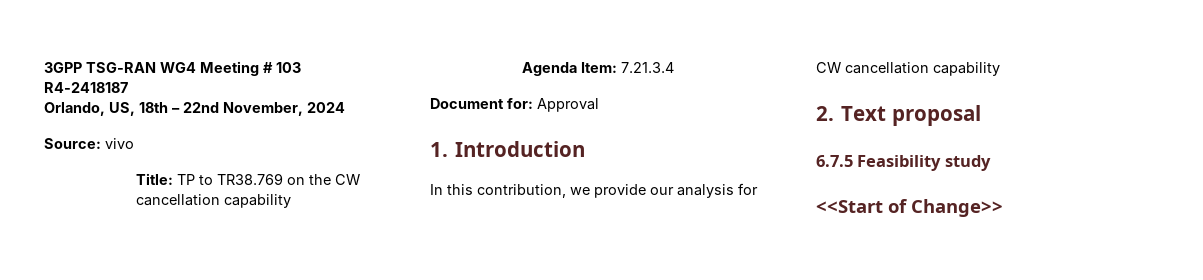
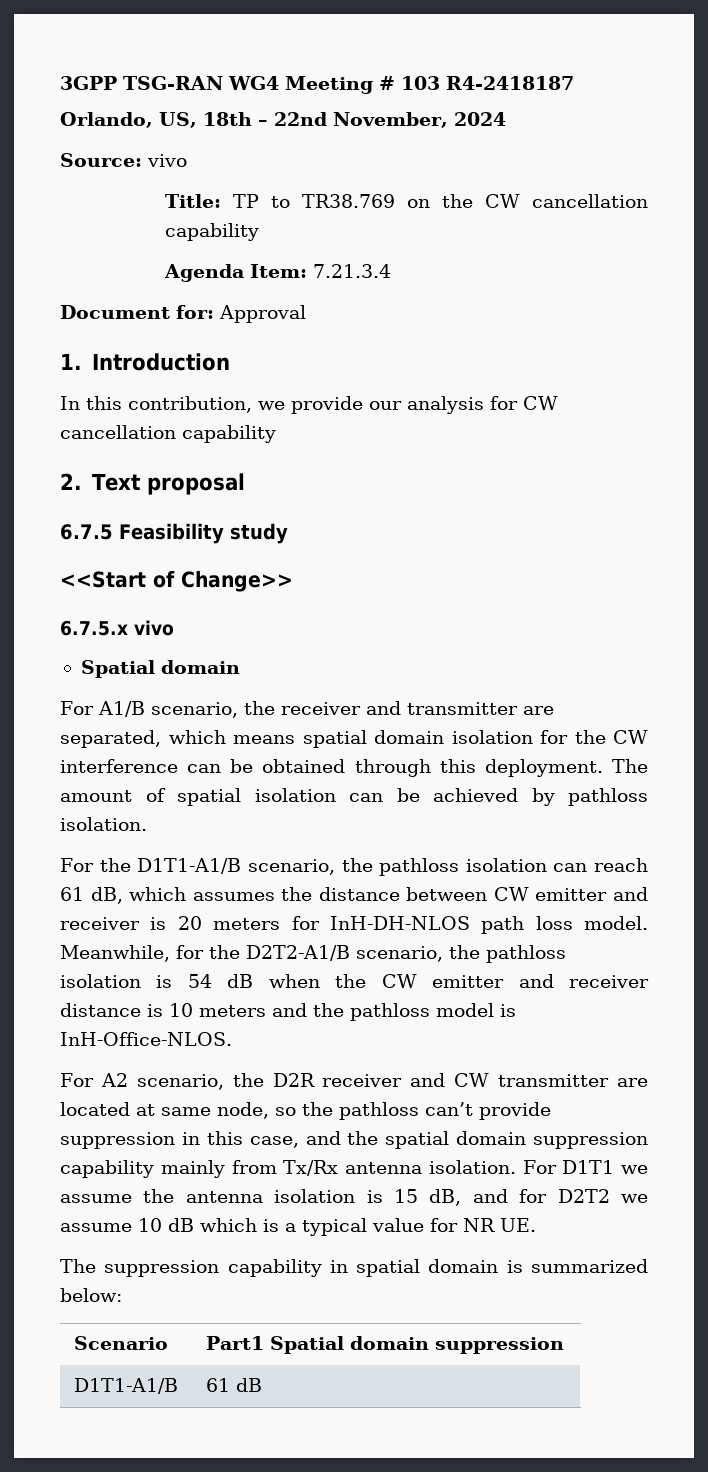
(1003, 208) none -> [60,620,174,636] [80,660,240,678] [60,701,554,718] [60,730,648,748] [60,759,648,777] [60,788,648,806] [60,817,147,831] [60,858,648,876] [60,887,648,904] [60,916,648,934] [60,945,566,963] [60,974,650,988] [60,1003,516,1021] [60,1032,232,1046] [60,1073,648,1090] [60,1102,551,1120] [60,1131,648,1149] [60,1160,648,1178] [60,1189,648,1206] [60,1218,536,1236] [60,1259,648,1277] [60,1288,122,1302] [73,1336,168,1350] [205,1336,564,1354] [73,1378,178,1394] [205,1378,262,1392] // 6.7.5.x vivo // Spatial domain // For A1/B scenario, the receiver and transmitter are separated, which means spatial domain isolation for the CW interference can be obtained through this deployment. The amount of spatial isolation can be achieved by pathloss isolation. // For the D1T1-A1/B scenario, the pathloss isolation can reach 61 dB, which assumes the distance between CW emitter and receiver is 20 meters for InH-DH-NLOS path loss model. Meanwhile, for the D2T2-A1/B scenario, the pathloss isolation is 54 dB when the CW emitter and receiver distance is 10 meters and the pathloss model is InH-Office-NLOS. // For A2 scenario, the D2R receiver and CW transmitter are located at same node, so the pathloss can’t provide suppression in this case, and the spatial domain suppression capability mainly from Tx/Rx antenna isolation. For D1T1 we assume the antenna isolation is 15 dB, and for D2T2 we assume 10 dB which is a typical value for NR UE. // The suppression capability in spatial domain is summarized below: // Scenario | Part1 Spatial domain suppression // D1T1-A1/B | 61 dB

